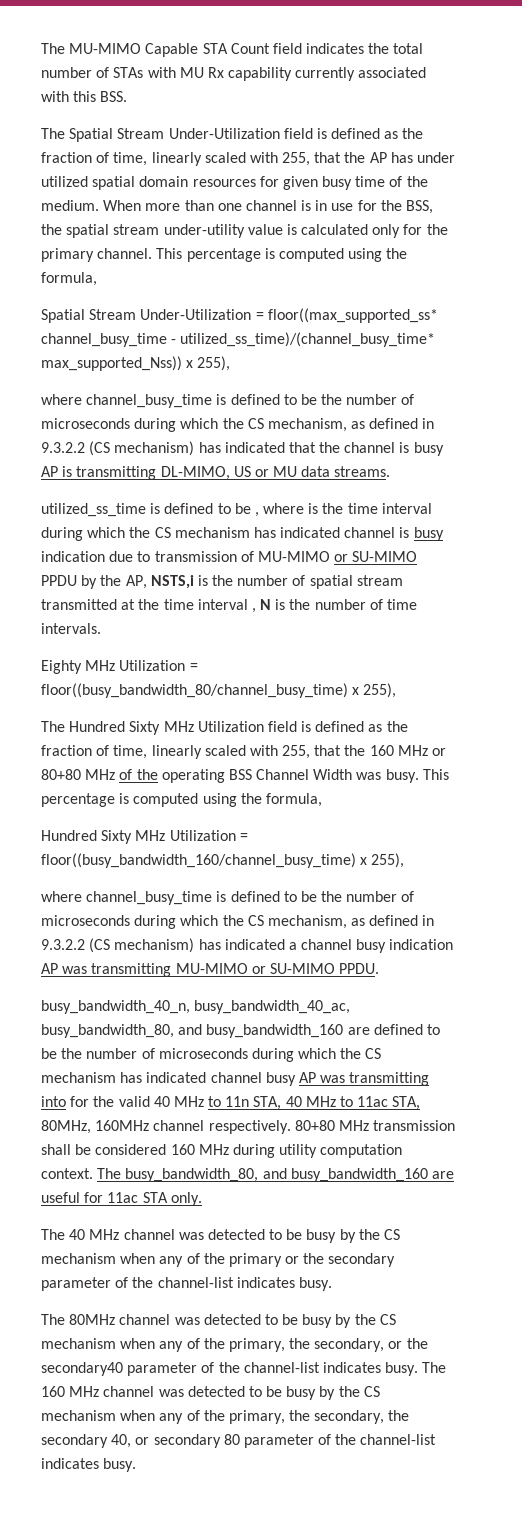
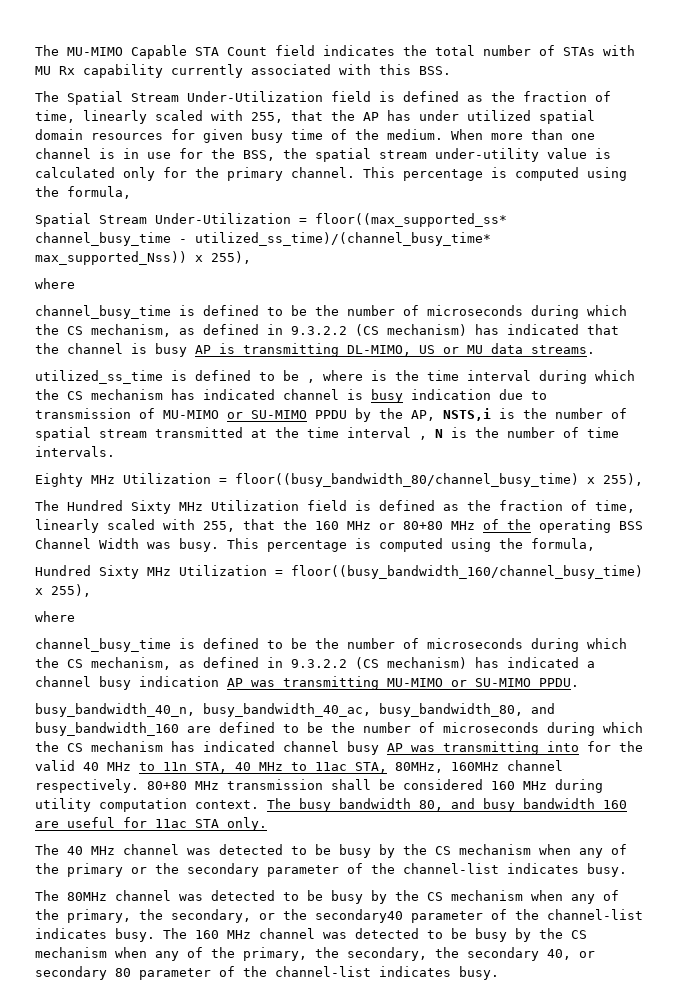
(82, 399) none -> (75, 283) //
(82, 896) none -> (75, 616) //

